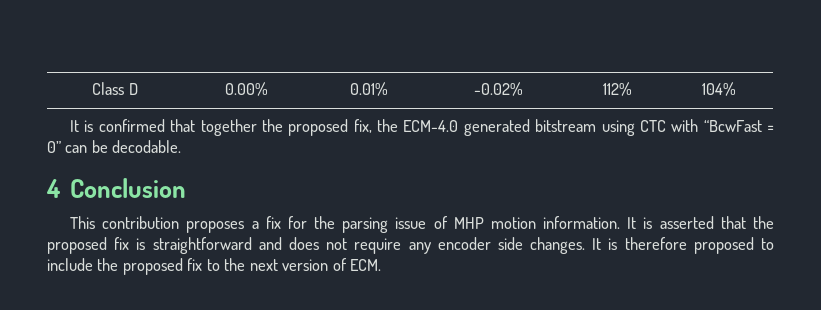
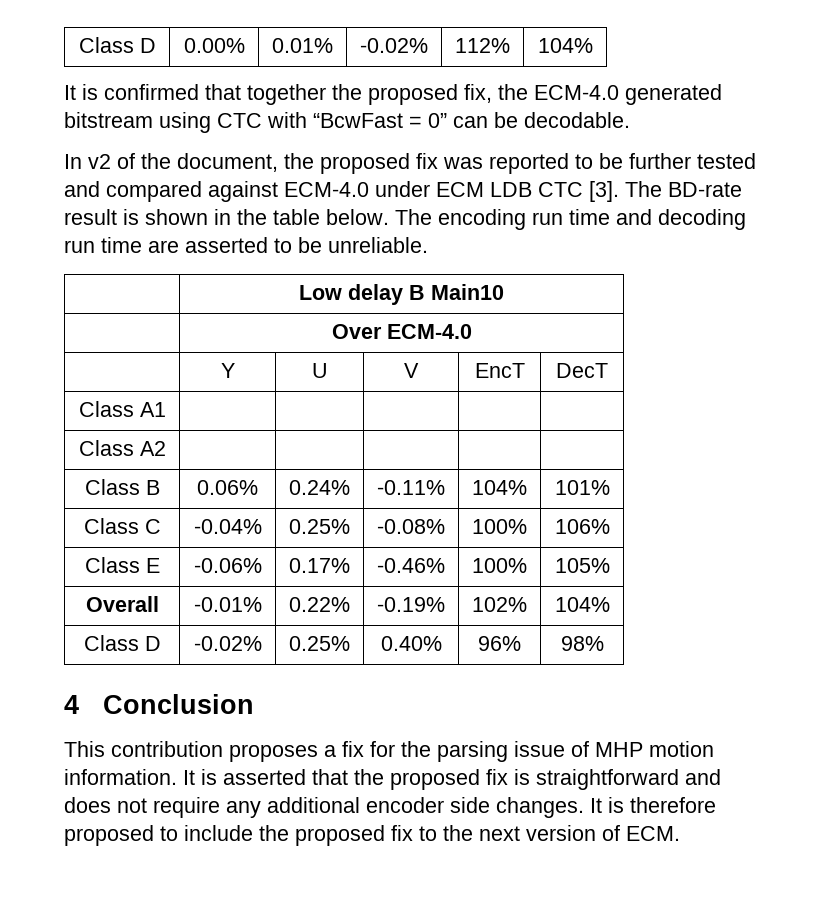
(182, 146) none -> [64,153,756,174] [64,181,742,202] [64,209,746,230] [64,237,428,253] [299,284,504,305] [331,324,472,339] [220,363,235,378] [311,363,328,378] [404,363,419,378] [474,363,525,378] [556,363,608,378] [78,401,166,417] [78,440,166,456] [84,479,160,495] [197,480,258,495] [289,480,350,495] [377,480,445,495] [472,480,527,495] [554,480,610,495] [83,518,161,534] [193,519,262,534] [289,519,350,534] [377,519,445,534] [472,519,527,534] [554,519,610,534] [84,557,160,573] [193,558,262,573] [289,558,350,573] [377,558,445,573] [472,558,527,573] [554,558,610,573] [85,596,159,612] [193,597,262,612] [289,597,350,612] [377,597,445,612] [472,597,527,612] [554,597,610,612] [83,635,161,651] [193,636,262,651] [289,636,350,651] [380,636,442,651] [478,636,521,651] [560,636,604,651] // In v2 of the document, the proposed fix was reported to be further tested and compared against ECM-4.0 under ECM LDB CTC [3]. The BD-rate result is shown in the table below. The encoding run time and decoding run time are asserted to be unreliable. // | Low delay B Main10 // | Over ECM-4.0 // | Y | U | V | EncT | DecT // Class A1 | | | | | // Class A2 | | | | | // Class B | 0.06% | 0.24% | -0.11% | 104% | 101% // Class C | -0.04% | 0.25% | -0.08% | 100% | 106% // Class E | -0.06% | 0.17% | -0.46% | 100% | 105% // Overall | -0.01% | 0.22% | -0.19% | 102% | 104% // Class D | -0.02% | 0.25% | 0.40% | 96% | 98%
(431, 248) none -> [267,797,360,813] additional

